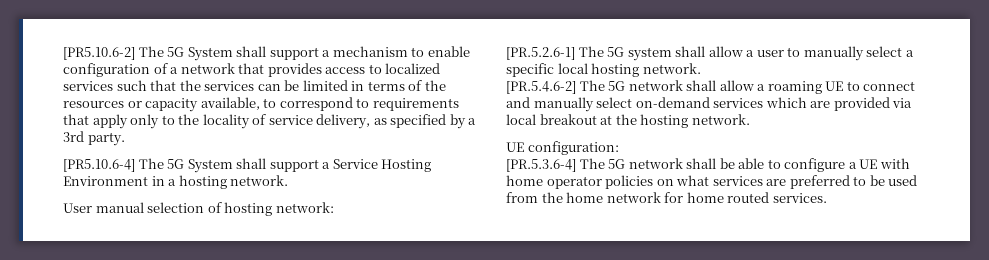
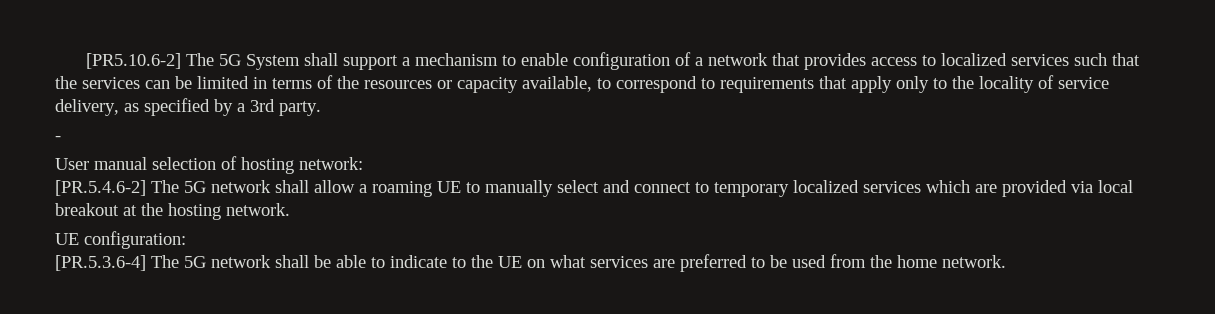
[63,158,432,173] [63,175,289,189] [PR5.10.6-4] The 5G System shall support a Service Hosting Environment in a hosting network. -> [55,136,61,141] -
[506,46,914,61] [506,63,701,77] // [PR.5.2.6-1] The 5G system shall allow a user to manually select a specific local hosting network. -> (363, 163) none
[863,81,916,91] [506,97,710,112] connect and manually select on-demand -> [485,180,859,197] manually select and connect to temporary localized
[784,158,910,172] [506,175,654,189] configure a UE with home operator policies -> [390,255,522,268] indicate to the UE
[606,192,827,203] network for home routed services. -> [942,255,1006,268] network.

